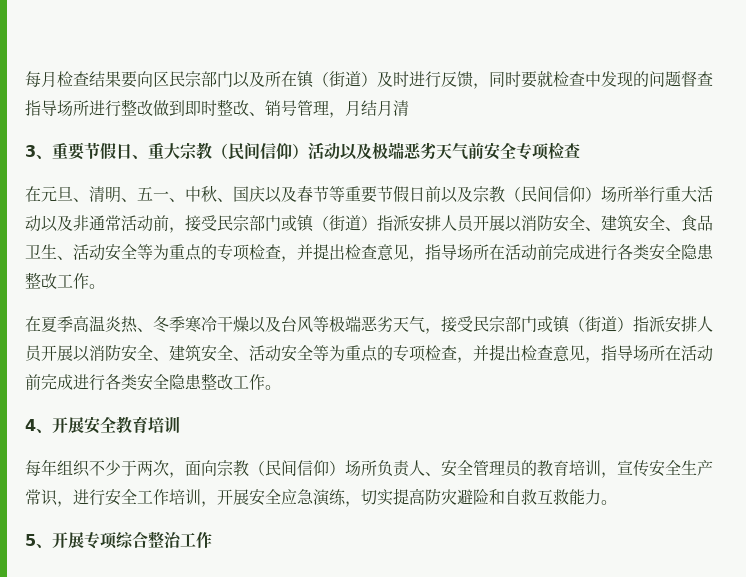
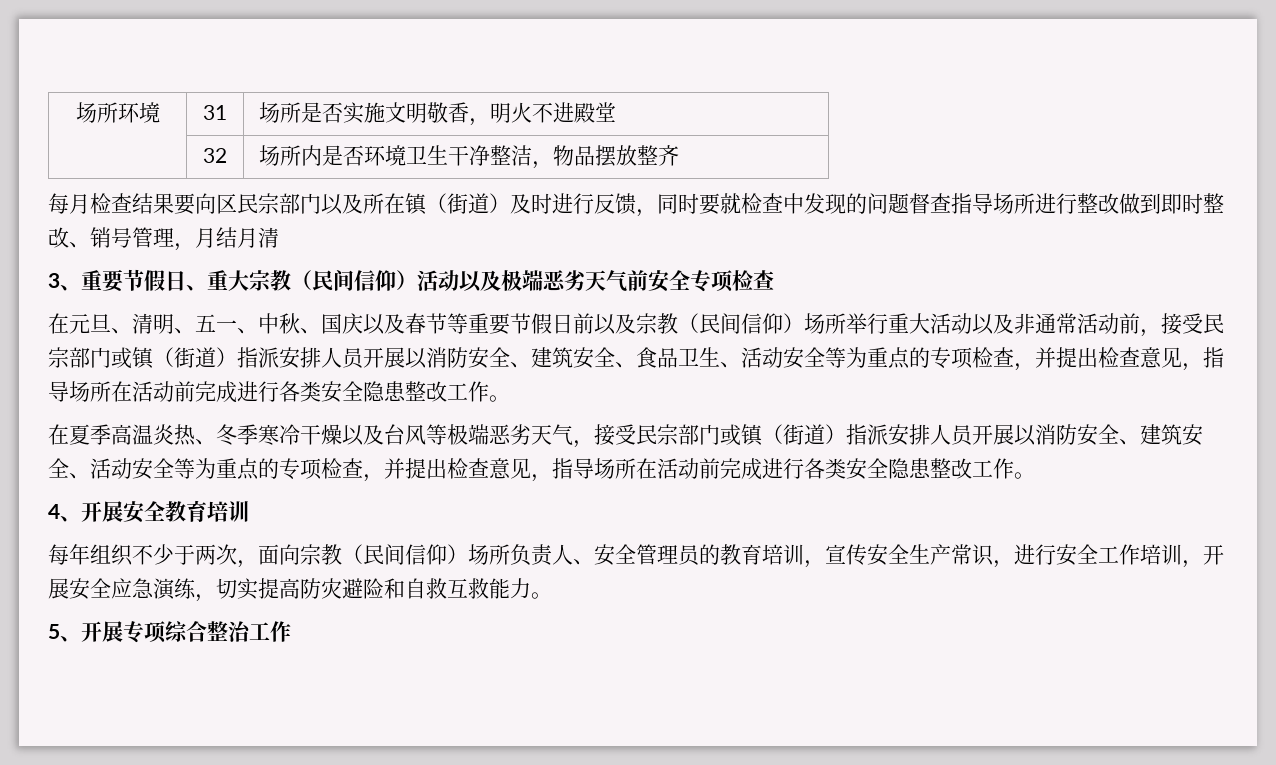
(25, 79) none -> [75,102,160,123] [203,105,227,120] [258,102,616,126] [203,148,227,163] [258,145,679,169] 场所环境 | 31 | 场所是否实施文明敬香，明火不进殿堂 // | 32 | 场所内是否环境卫生干净整洁，物品摆放整齐 //

